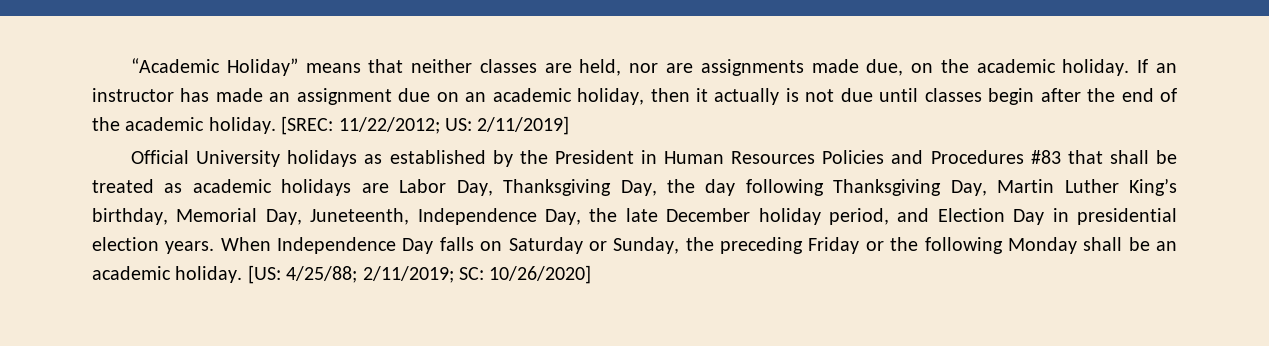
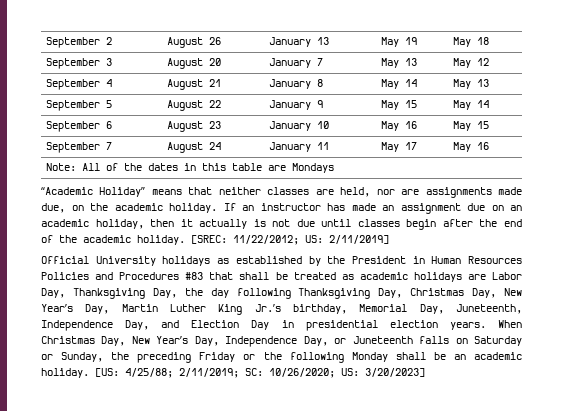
(131, 65) none -> [45,37,112,48] [166,37,221,48] [268,37,329,47] [380,37,417,47] [452,37,489,47] [45,58,112,69] [166,58,221,69] [268,58,323,68] [380,58,417,68] [452,58,489,68] [45,79,112,90] [166,79,221,90] [268,79,323,89] [380,79,417,89] [452,79,489,89] [45,100,112,111] [166,100,221,111] [268,100,323,110] [380,100,417,110] [452,100,489,110] [45,121,112,132] [166,121,221,132] [268,121,329,131] [380,121,417,131] [452,121,489,131] [45,142,112,153] [166,142,221,153] [268,142,329,152] [380,142,417,152] [452,142,489,152] [45,163,334,173] September 2 | August 26 | January 13 | May 19 | May 18 // September 3 | August 20 | January 7 | May 13 | May 12 // September 4 | August 21 | January 8 | May 14 | May 13 // September 5 | August 22 | January 9 | May 15 | May 14 // September 6 | August 23 | January 10 | May 16 | May 15 // September 7 | August 24 | January 11 | May 17 | May 16 // Note: All of the dates in this table are Mondays //
[997,178,1177,196] Martin Luther King’s -> [410,288,522,298] [41,304,281,315] Christmas Day, New Year’s Day, Martin Luther King Jr.’s
[589,208,889,225] the late December holiday period, -> (150, 325) none
[277,237,434,254] Independence Day -> [41,336,413,347] Christmas Day, New Year’s Day, Independence Day, or Juneteenth
[489,265,592,284] 10/26/2020] -> [269,368,425,378] 10/26/2020; US: 3/20/2023]

